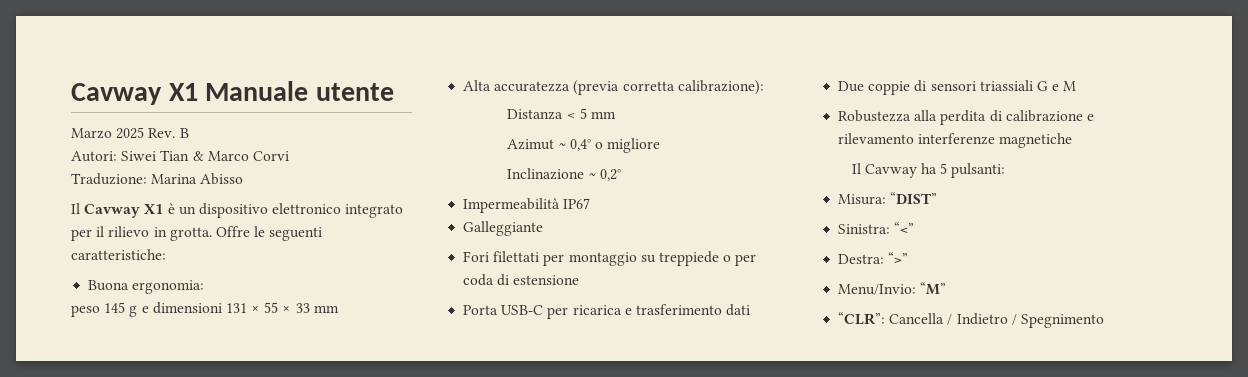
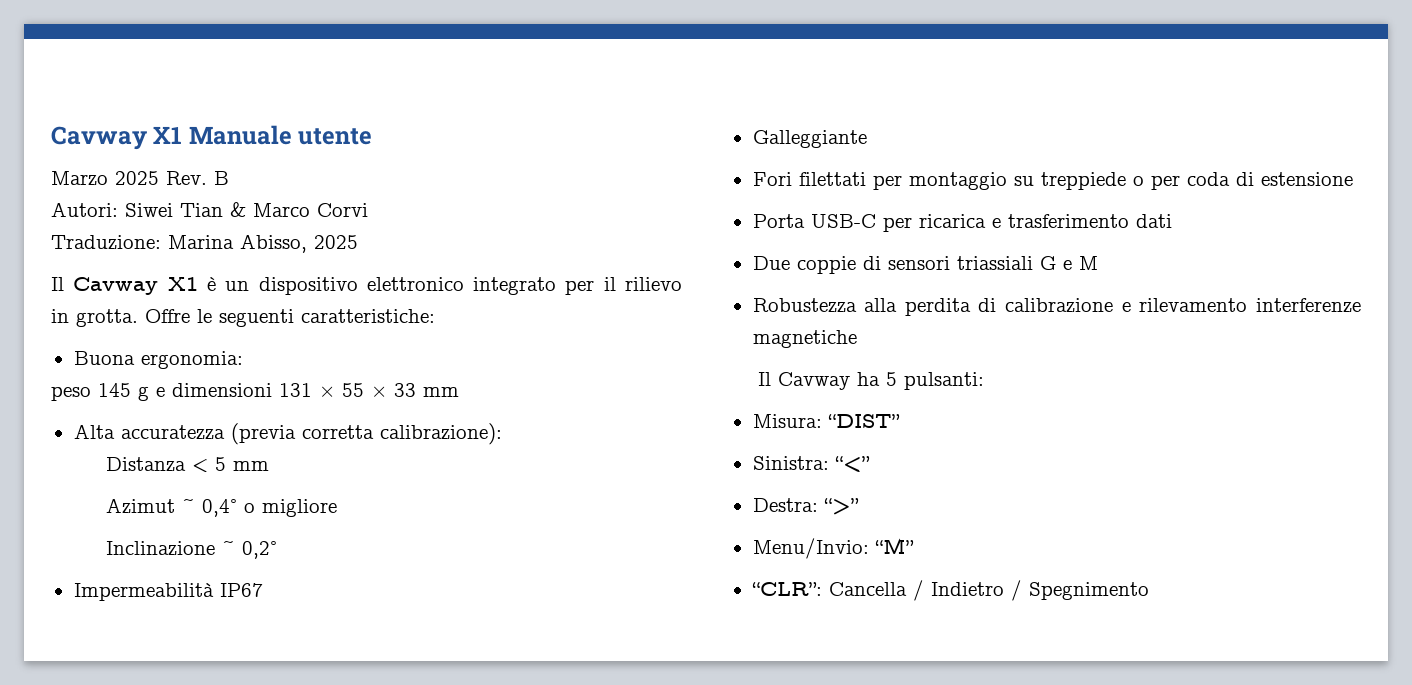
[200,173,244,185] Abisso -> [240,234,358,253] Abisso, 2025

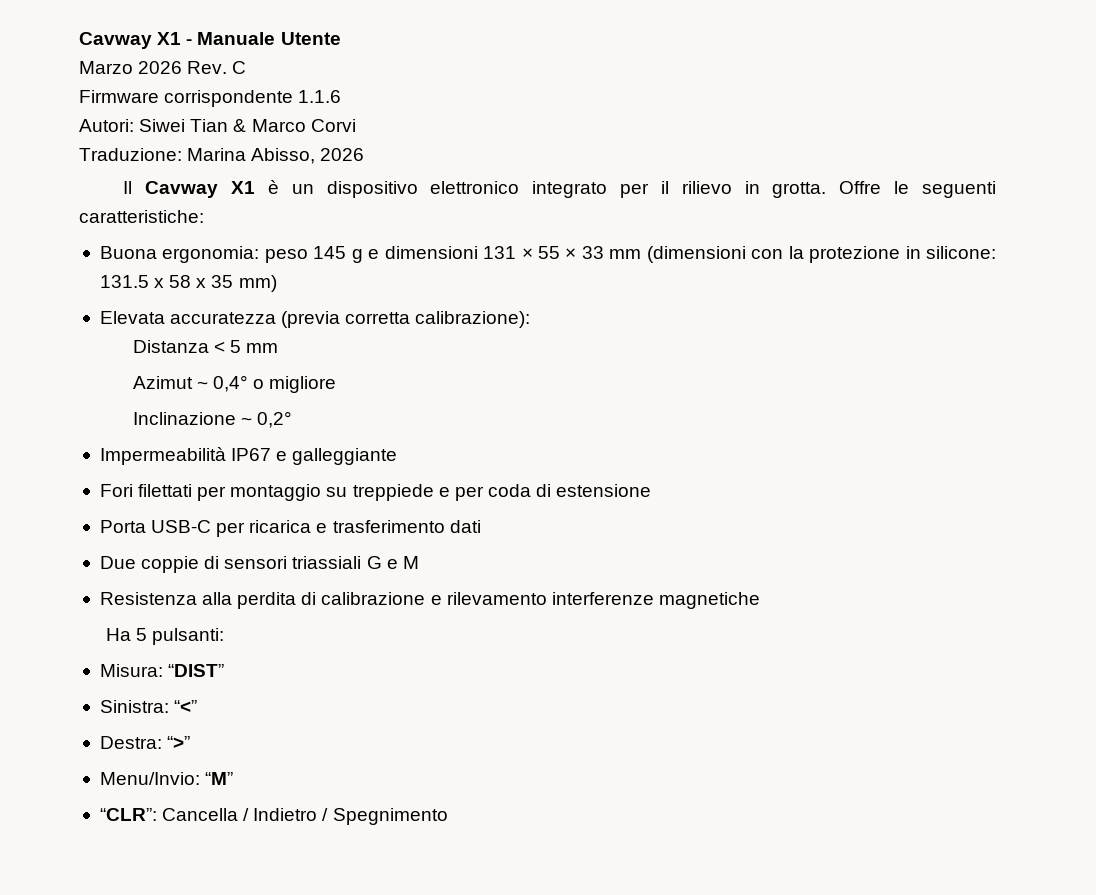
[51,125,373,150] [51,171,229,186] Cavway X1 Manuale utente // Marzo 2025 Rev. B -> [79,32,341,49] [79,61,247,74] [79,90,342,107] Cavway X1 - Manuale Utente // Marzo 2026 Rev. C // Firmware corrispondente 1.1.6
[314,235,358,249] 2025 -> [320,148,365,161] 2026
(243, 360) // -> (260, 254) none
[73,424,115,439] // Alta -> [646,246,997,263] [99,275,277,292] [99,311,165,324] (dimensioni con la protezione in silicone: 131.5 x 58 x 35 mm) // Elevata
[752,130,867,148] // Galleggiante -> [276,448,398,465] e galleggiante
[1132,176,1144,186] o -> [438,487,450,497] e
[752,298,857,313] Robustezza -> [99,592,197,605] Resistenza
[757,372,880,390] Il Cavway ha -> [105,628,131,641] Ha

